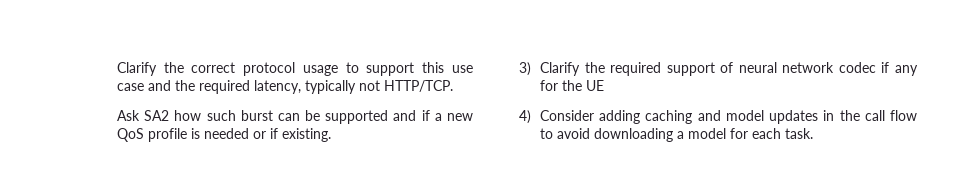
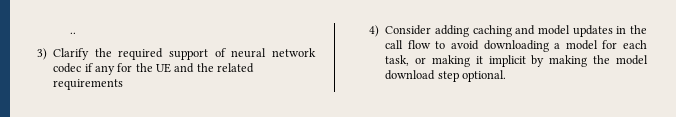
[116,62,473,76] [116,80,453,94] [116,110,473,124] [116,128,331,142] Clarify the correct protocol usage to support this use case and the required latency, typically not HTTP/TCP. // Ask SA2 how such burst can be supported and if a new QoS profile is needed or if existing. -> [69,32,76,34] ..
(604, 85) none -> [174,63,255,73] [53,79,124,90] and the related requirements
[784,128,813,139] task. -> [385,55,648,67] [385,70,506,82] task, or making it implicit by making the model download step optional.

